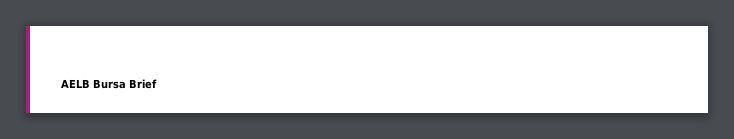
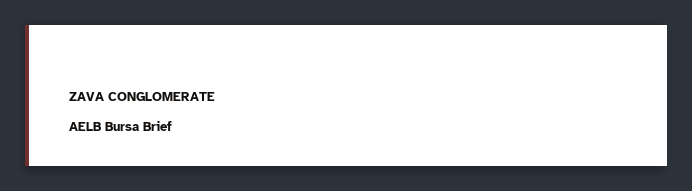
(61, 83) none -> [69,92,215,101] ZAVA CONGLOMERATE //

